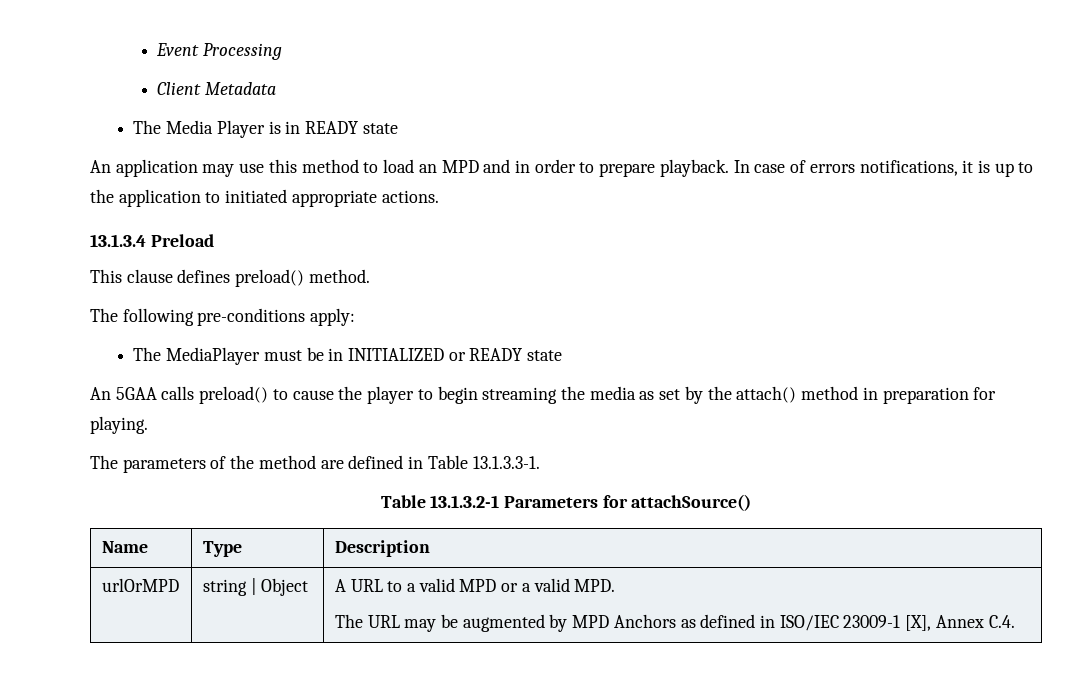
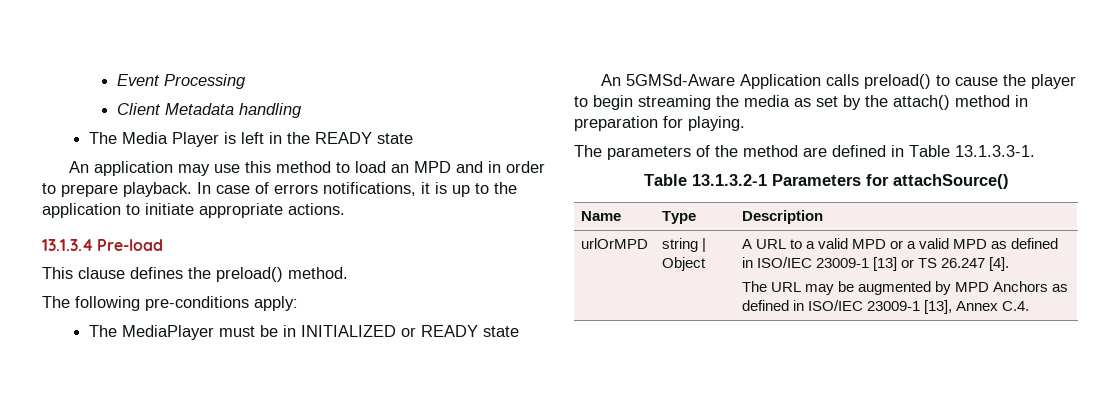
(277, 88) none -> [239,103,303,118] handling
[285,121,301,134] in -> [240,132,310,144] left in the
[225,189,288,203] initiated -> [145,203,194,215] initiate
[150,234,214,247] Preload -> [97,239,164,251] Pre-load
(231, 276) none -> [188,267,211,279] the
[115,387,157,400] 5GAA -> [625,74,821,89] 5GMSd-Aware Application
[574,579,616,592] MPD. -> [953,238,1059,249] [741,257,1010,271] MPD as defined in ISO/IEC 23009-1 [13] or TS 26.247 [4].
[905,615,932,631] [X], -> [924,300,953,314] [13],

